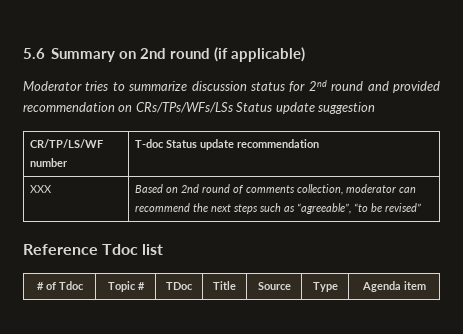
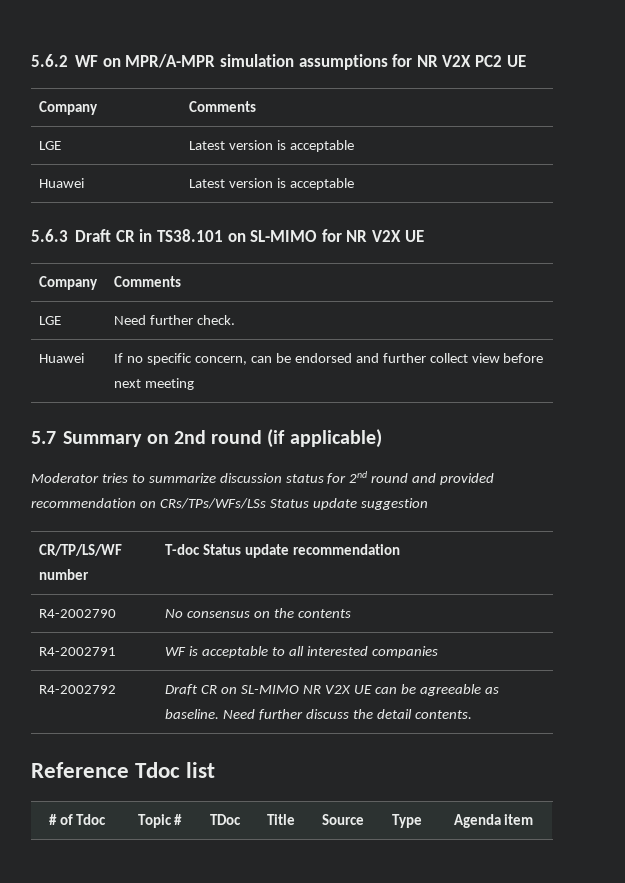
[23,48,45,59] 5.6 -> [31,54,526,70] [39,101,99,115] [189,101,257,112] [39,141,62,150] [189,140,355,152] [39,178,85,188] [189,178,355,190] [31,229,424,242] [39,276,99,290] [114,276,182,287] [39,316,62,325] [114,315,236,325] [39,353,85,363] [114,353,544,365] [114,378,195,390] [31,431,56,444] 5.6.2 WF on MPR/A-MPR simulation assumptions for NR V2X PC2 UE // Company | Comments // LGE | Latest version is acceptable // Huawei | Latest version is acceptable // 5.6.3 Draft CR in TS38.101 on SL-MIMO for NR V2X UE // Company | Comments // LGE | Need further check. // Huawei | If no specific concern, can be endorsed and further collect view before next meeting // 5.7
[30,185,53,193] [135,184,417,195] [135,203,422,214] XXX | Based on 2nd round of comments collection, moderator can recommend the next steps such as “agreeable”, “to be revised” -> [39,609,117,618] [165,608,352,618] [39,647,117,656] [165,646,438,658] [39,685,117,694] [165,684,499,696] [165,709,472,720] R4-2002790 | No consensus on the contents // R4-2002791 | WF is acceptable to all interested companies // R4-2002792 | Draft CR on SL-MIMO NR V2X UE can be agreeable as baseline. Need further discuss the detail contents.

